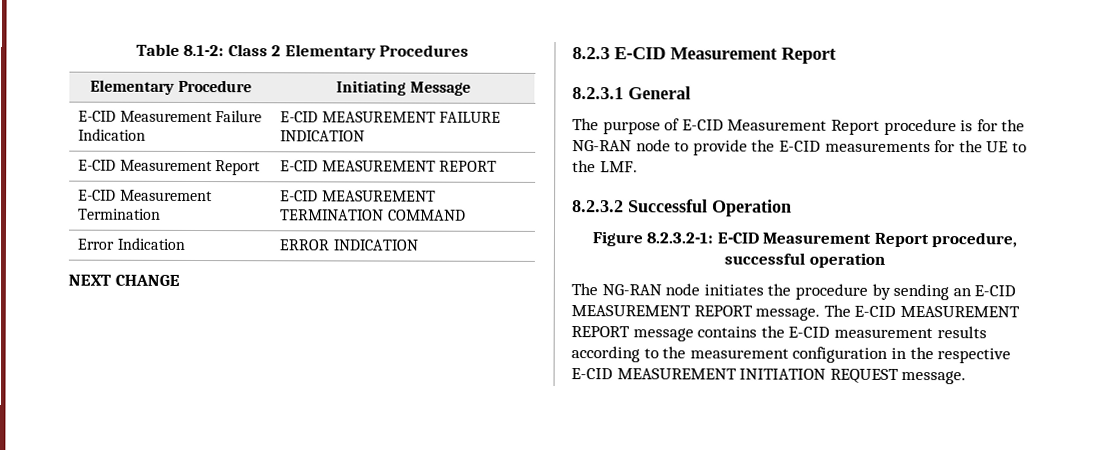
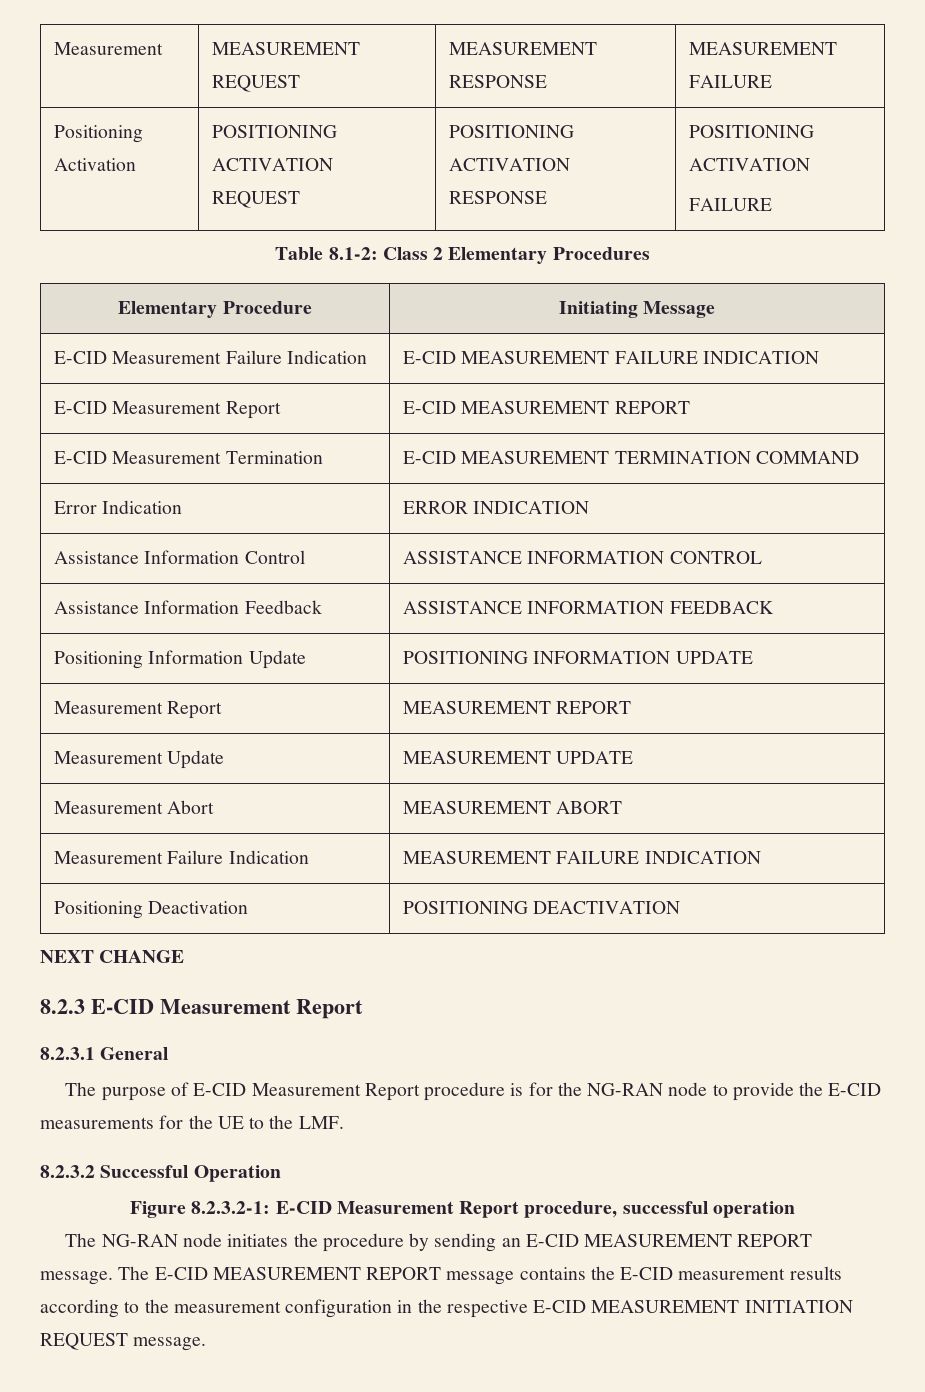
(135, 49) none -> [54,42,164,55] [212,42,361,55] [212,75,301,92] [449,42,598,55] [449,75,548,88] [689,42,838,55] [689,75,773,88] [54,125,144,143] [54,158,137,171] [212,125,338,138] [212,158,334,171] [212,191,301,208] [449,125,575,138] [449,158,571,171] [449,191,548,204] [689,125,815,138] [689,158,811,171] [689,198,773,211] Measurement | MEASUREMENT REQUEST | MEASUREMENT RESPONSE | MEASUREMENT FAILURE // Positioning Activation | POSITIONING ACTIVATION REQUEST | POSITIONING ACTIVATION RESPONSE | POSITIONING ACTIVATION // FAILURE //
(418, 245) none -> [54,550,305,564] [403,551,762,564] [54,600,322,614] [403,601,774,614] [54,650,306,669] [403,651,753,664] [54,701,223,719] [403,701,632,714] [54,750,225,769] [403,751,634,764] [54,800,215,814] [403,801,623,814] [54,850,309,864] [403,851,761,864] [54,901,249,919] [403,901,681,914] // Assistance Information Control | ASSISTANCE INFORMATION CONTROL // Assistance Information Feedback | ASSISTANCE INFORMATION FEEDBACK // Positioning Information Update | POSITIONING INFORMATION UPDATE // Measurement Report | MEASUREMENT REPORT // Measurement Update | MEASUREMENT UPDATE // Measurement Abort | MEASUREMENT ABORT // Measurement Failure Indication | MEASUREMENT FAILURE INDICATION // Positioning Deactivation | POSITIONING DEACTIVATION

